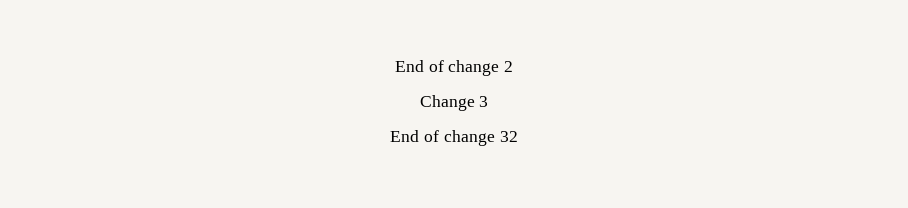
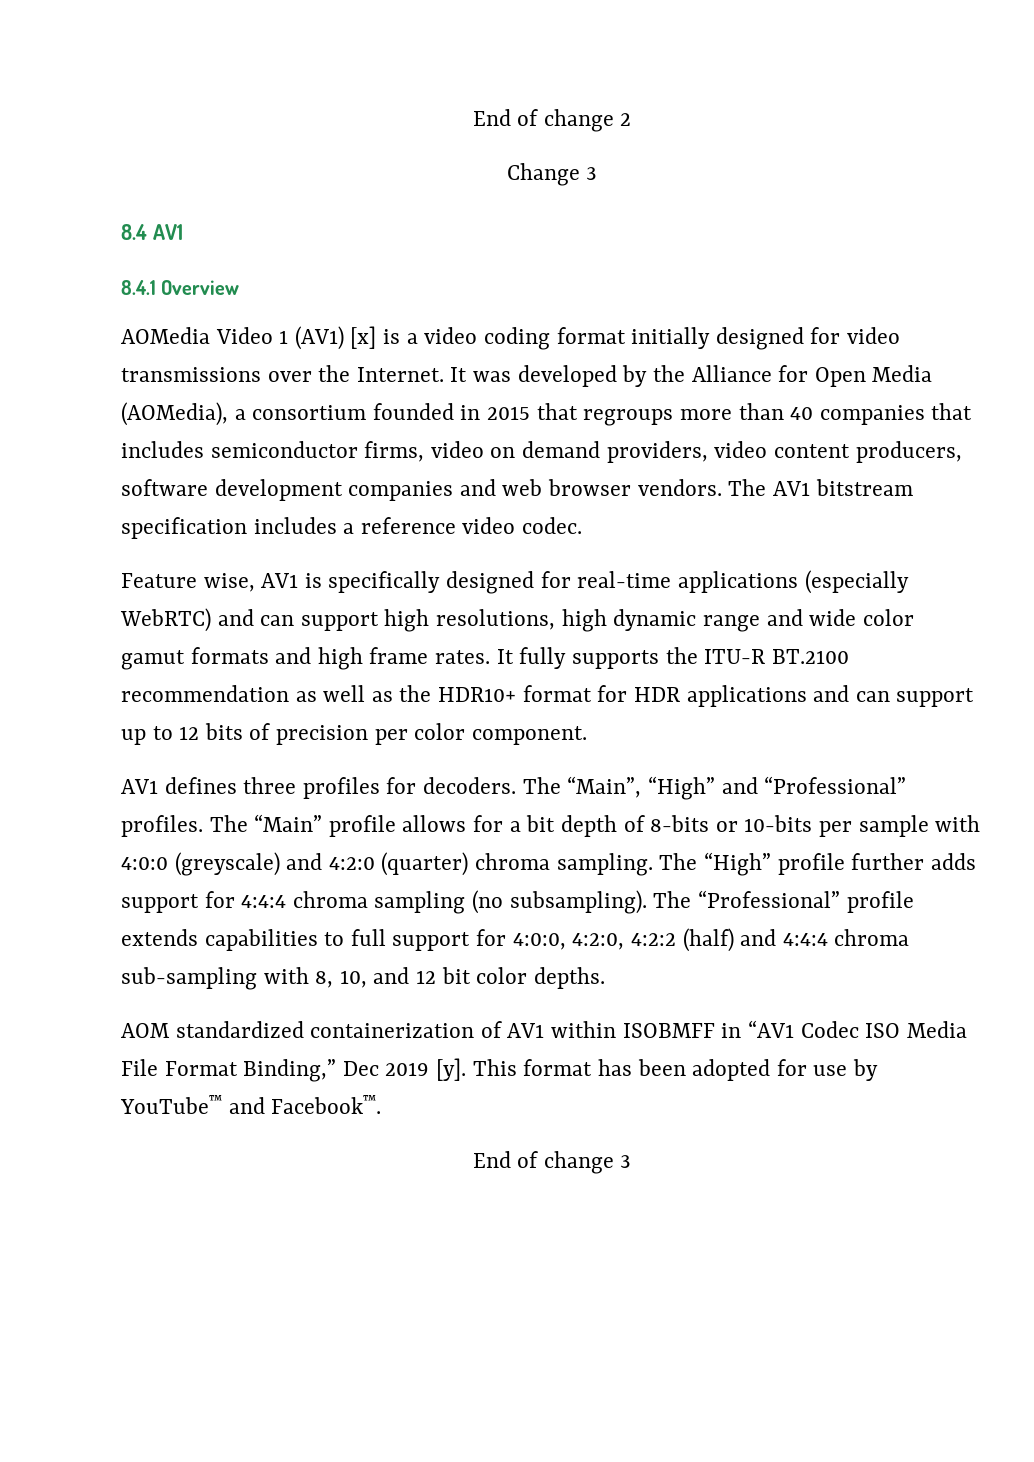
[390,130,518,146] // End of change 32 -> [121,224,183,240] [121,280,240,295] [121,326,900,350] [121,365,933,387] [121,402,973,426] [121,441,962,463] [121,479,913,501] [121,517,583,539] [121,570,909,594] [120,608,914,632] [121,647,849,670] [121,685,975,707] [121,723,587,745] [121,776,907,800] [121,814,981,837] [121,852,976,876] [121,890,914,914] [121,928,910,952] [121,967,605,990] [121,1020,967,1038] [121,1058,878,1082] [120,1095,382,1114] [472,1151,632,1174] // 8.4 AV1 // 8.4.1 Overview // AOMedia Video 1 (AV1) [x] is a video coding format initially designed for video transmissions over the Internet. It was developed by the Alliance for Open Media (AOMedia), a consortium founded in 2015 that regroups more than 40 companies that includes semiconductor firms, video on demand providers, video content producers, software development companies and web browser vendors. The AV1 bitstream specification includes a reference video codec. // Feature wise, AV1 is specifically designed for real-time applications (especially WebRTC) and can support high resolutions, high dynamic range and wide color gamut formats and high frame rates. It fully supports the ITU-R BT.2100 recommendation as well as the HDR10+ format for HDR applications and can support up to 12 bits of precision per color component. // AV1 defines three profiles for decoders. The “Main”, “High” and “Professional” profiles. The “Main” profile allows for a bit depth of 8-bits or 10-bits per sample with 4:0:0 (greyscale) and 4:2:0 (quarter) chroma sampling. The “High” profile further adds support for 4:4:4 chroma sampling (no subsampling). The “Professional” profile extends capabilities to full support for 4:0:0, 4:2:0, 4:2:2 (half) and 4:4:4 chroma sub-sampling with 8, 10, and 12 bit color depths. // AOM standardized containerization of AV1 within ISOBMFF in “AV1 Codec ISO Media File Format Binding,” Dec 2019 [y]. This format has been adopted for use by YouTube™ and Facebook™. // End of change 3

